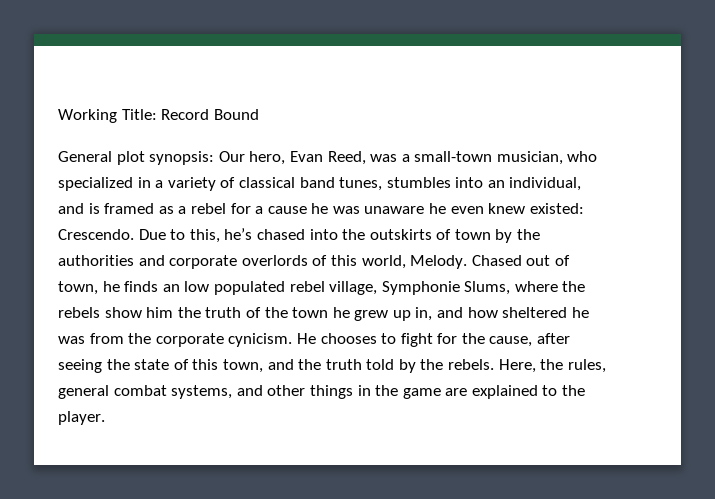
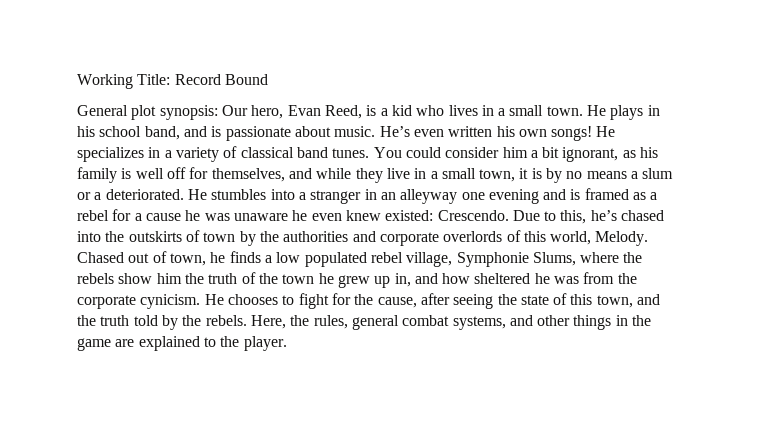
[370,151,598,165] [58,177,133,191] was a small-town musician, who specialized -> [366,105,660,120] [77,126,616,141] [77,147,144,162] is a kid who lives in a small town. He plays in his school band, and is passionate about music. He’s even written his own songs! He specializes
[339,177,582,191] tunes, stumbles into an individual, -> [332,147,659,162] [77,167,674,183] [77,189,539,204] tunes. You could consider him a bit ignorant, as his family is well off for themselves, and while they live in a small town, it is by no means a slum or a deteriorated. He stumbles into a stranger in an alleyway one evening
[162,284,180,292] an -> [264,255,272,263] a

